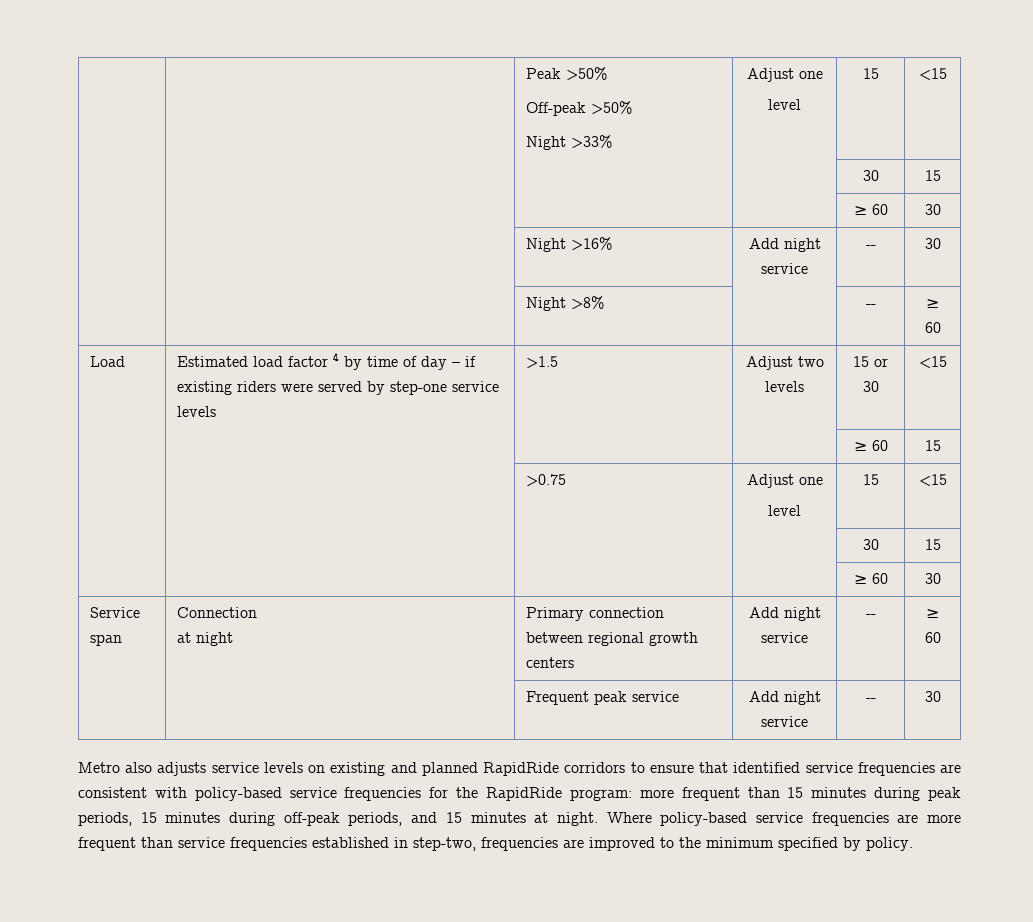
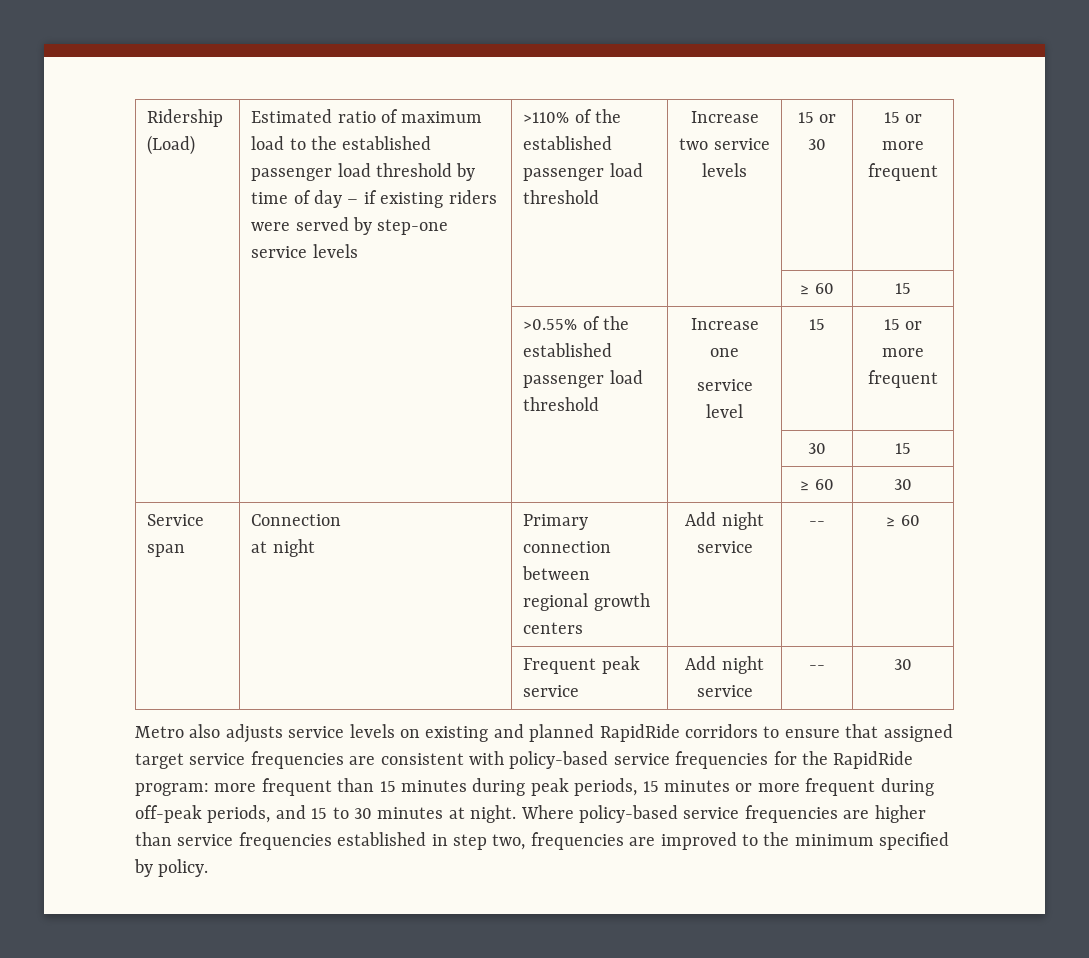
[525,67,607,81] [525,101,632,116] [525,135,612,150] [746,68,823,82] [768,99,801,110] [862,68,879,79] [918,68,947,80] [862,170,879,181] [924,170,941,181] [853,204,888,215] [924,204,941,215] [525,237,612,252] [748,238,821,252] [761,263,808,274] [865,245,876,249] [924,238,941,249] [525,296,604,311] [865,304,876,308] [926,299,939,308] [924,322,941,333] [89,356,125,367] [176,352,339,367] | | Peak >50% // Off-peak >50% // Night >33% | Adjust one // level | 15 | <15 // | | | | 30 | 15 // | | | | ≥ 60 | 30 // | | Night >16% | Add night service | -- | 30 // | | Night >8% | | -- | ≥ 60 // Load | Estimated load factor 4 -> [147,109,224,127] [147,135,196,155] [251,109,483,123] [251,136,432,150] [251,163,453,181] Ridership (Load) | Estimated ratio of maximum load to the established passenger load threshold
[525,356,558,369] [745,356,824,370] >1.5 | Adjust two -> [523,109,622,123] [523,136,613,150] [523,163,643,181] [523,190,600,204] [690,111,759,123] [679,138,770,150] >110% of the established passenger load threshold | Increase two service
[918,356,947,368] <15 -> [883,112,923,123] [882,141,924,150] [868,163,938,181] 15 or more frequent
[525,474,566,487] [746,474,823,488] [768,505,801,516] [862,474,879,485] [918,474,947,486] >0.75 | Adjust one // level | 15 | <15 -> [523,316,630,330] [523,343,613,357] [523,370,643,388] [523,397,600,411] [690,318,759,330] [710,348,739,357] [696,379,753,391] [706,404,743,418] [809,319,825,330] [883,319,923,330] [882,348,924,357] [868,370,938,388] >0.55% of the established passenger load threshold | Increase one // service level | 15 | 15 or more frequent
[733,762,801,773] identified -> [883,724,953,742] [135,753,184,769] assigned target
(221, 817) none -> [735,778,876,796] or more frequent
(462, 817) none -> [332,807,372,819] to 30
[927,814,961,823] [78,837,136,851] more frequent -> [874,805,926,823] higher
[413,837,476,851] step-two, -> [453,834,526,850] step two,

